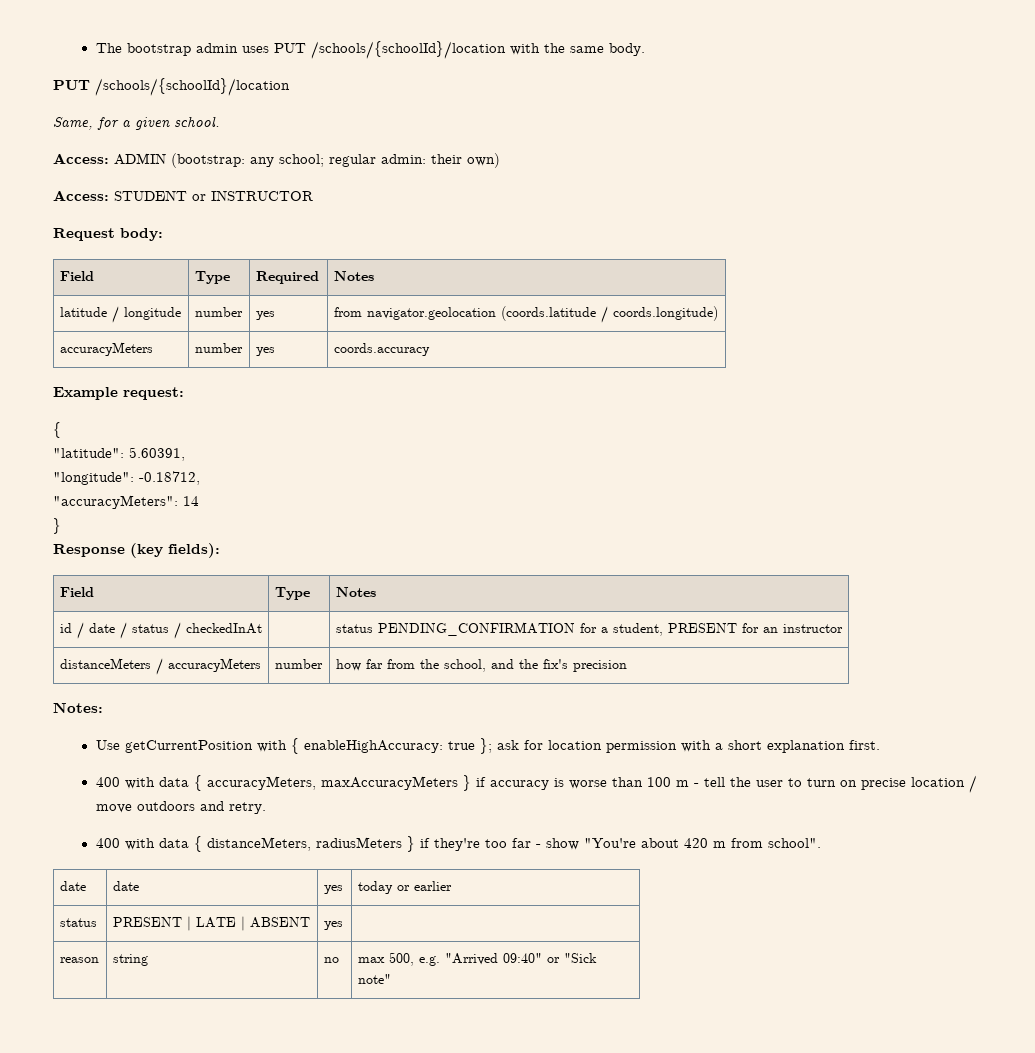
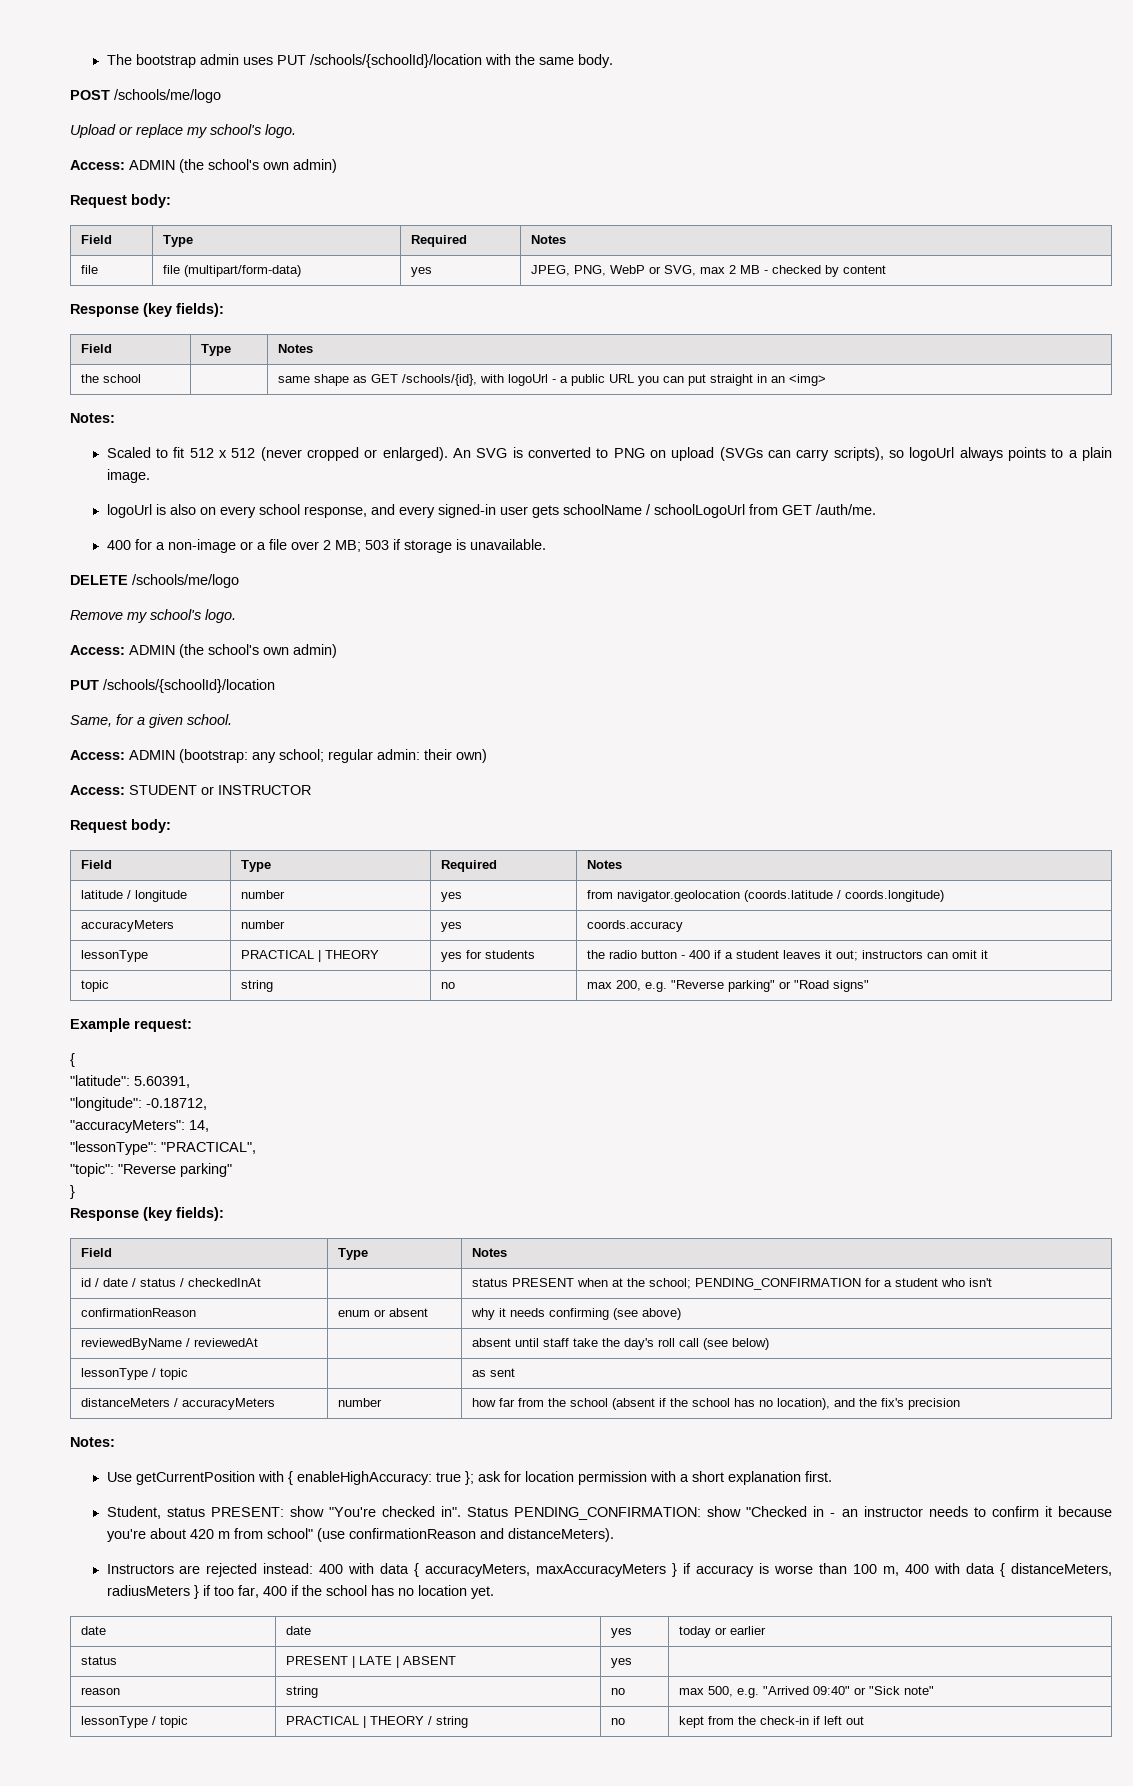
(645, 49) none -> [70,89,221,103] [70,124,296,138] [70,159,337,173] [70,194,171,208] [80,235,112,244] [162,235,193,247] [410,235,467,247] [530,235,566,244] [80,265,98,274] [162,265,301,277] [410,267,432,277] [530,265,886,277] [70,303,224,317] [80,344,112,353] [200,344,231,356] [277,344,313,353] [80,374,141,383] [277,374,826,386] [70,413,115,423] [106,447,1113,461] [106,469,150,483] [106,504,876,518] [106,539,546,553] [70,574,239,588] [70,609,236,623] [70,644,337,658] // POST /schools/me/logo // Upload or replace my school's logo. // Access: ADMIN (the school's own admin) // Request body: // Field | Type | Required | Notes // file | file (multipart/form-data) | yes | JPEG, PNG, WebP or SVG, max 2 MB - checked by content // Response (key fields): // Field | Type | Notes // the school | | same shape as GET /schools/{id}, with logoUrl - a public URL you can put straight in an <img> // Notes: // Scaled to fit 512 x 512 (never cropped or enlarged). An SVG is converted to PNG on upload (SVGs can carry scripts), so logoUrl always points to a plain image. // logoUrl is also on every school response, and every signed-in user gets schoolName / schoolLogoUrl from GET /auth/me. // 400 for a non-image or a file over 2 MB; 503 if storage is unavailable. // DELETE /schools/me/logo // Remove my school's logo. // Access: ADMIN (the school's own admin)
(430, 349) none -> [80,950,148,962] [240,950,379,962] [440,950,535,962] [586,950,988,961] [80,980,109,992] [240,980,273,992] [440,982,455,989] [586,980,869,992] // lessonType | PRACTICAL | THEORY | yes for students | the radio button - 400 if a student leaves it out; instructors can omit it // topic | string | no | max 200, e.g. "Reverse parking" or "Road signs"
[183,496,199,506] 14 -> [189,1120,209,1132] [70,1141,256,1155] [70,1163,232,1177] 14, // "lessonType": "PRACTICAL", // "topic": "Reverse parking"
[377,622,843,636] PENDING_CONFIRMATION for a student, PRESENT for an instructor -> [511,1278,992,1290] [80,1308,196,1317] [337,1308,428,1317] [470,1308,681,1320] [80,1338,258,1350] [471,1338,769,1350] [80,1368,188,1380] [471,1368,515,1377] PRESENT when at the school; PENDING_CONFIRMATION for a student who isn't // confirmationReason | enum or absent | why it needs confirming (see above) // reviewedByName / reviewedAt | | absent until staff take the day's roll call (see below) // lessonType / topic | | as sent
[443,659,486,672] school, -> [569,1398,830,1410] school (absent if the school has no location),
(880, 745) none -> [106,1506,1112,1520] [106,1528,614,1542] [106,1563,314,1577] Student, status PRESENT: show "You're checked in". Status PENDING_CONFIRMATION: show "Checked in - an instructor needs to confirm it because you're about 420 m from school" (use confirmationReason and distanceMeters). // Instructors are rejected instead:
[675,775,977,793] [95,801,266,814] m - tell the user to turn on precise location / move outdoors and retry. // -> [883,1566,900,1576] m,
[433,838,821,851] they're too far - show "You're about 420 m from school". -> [213,1585,494,1599] too far, 400 if the school has no location yet.
(391, 979) none -> [80,1716,188,1728] [285,1716,468,1728] [610,1718,625,1725] [678,1716,864,1728] // lessonType / topic | PRACTICAL | THEORY / string | no | kept from the check-in if left out

